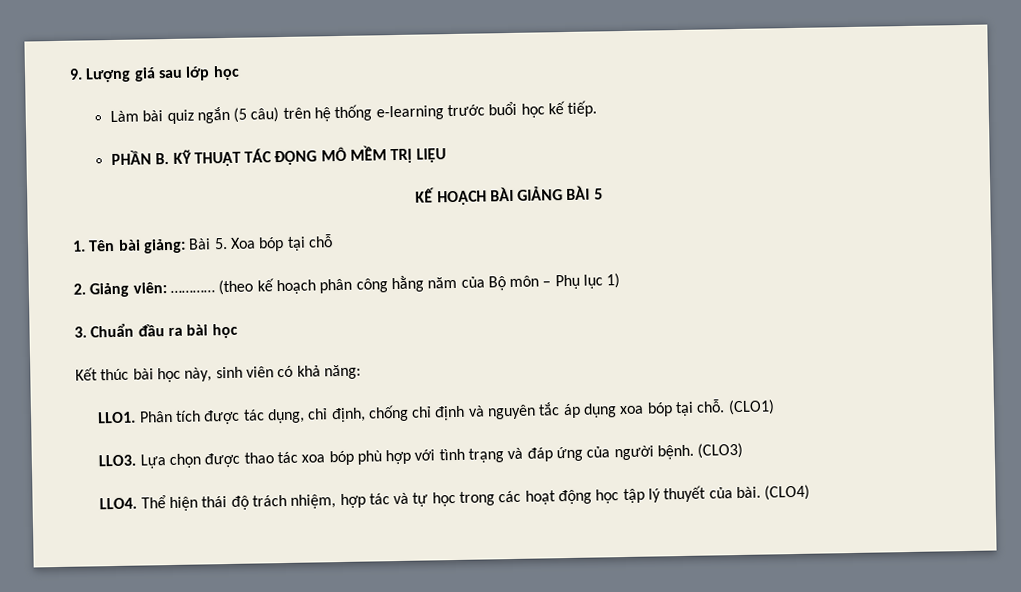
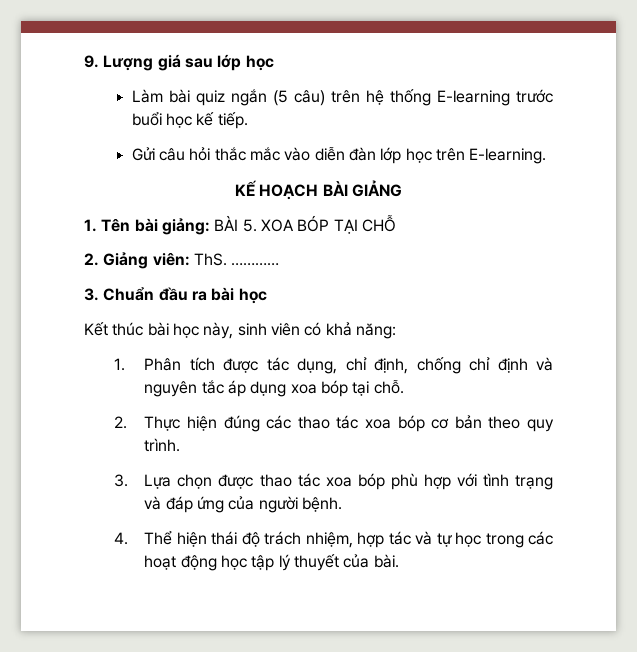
[375,105,444,121] e-learning -> [436,90,510,106] E-learning
[110,145,446,167] PHẦN B. KỸ THUẬT TÁC ĐỘNG MÔ MỀM TRỊ LIỆU -> [131,146,547,164] Gửi câu hỏi thắc mắc vào diễn đàn lớp học trên E-learning.
[566,185,603,201] BÀI 5 -> (402, 188) none
[188,234,333,252] Bài 5. Xoa bóp tại chỗ -> [214,215,396,234] BÀI 5. XOA BÓP TẠI CHỖ
(167, 288) none -> [193,253,227,266] ThS.
[218,273,621,296] (theo kế hoạch phân công hằng năm của Bộ môn – Phụ lục 1) -> (280, 264) none
[97,411,137,424] LLO1. -> [114,358,126,371] 1.
[727,399,775,416] [98,454,137,467] (CLO1) // LLO3. -> [114,415,554,432] [144,438,181,452] [114,474,129,487] // 2. Thực hiện đúng các thao tác xoa bóp cơ bản theo quy trình. // 3.
[697,442,744,459] [99,497,138,510] (CLO3) // LLO4. -> [114,532,129,545] // 4.
[764,484,811,501] (CLO4) -> (399, 561) none

